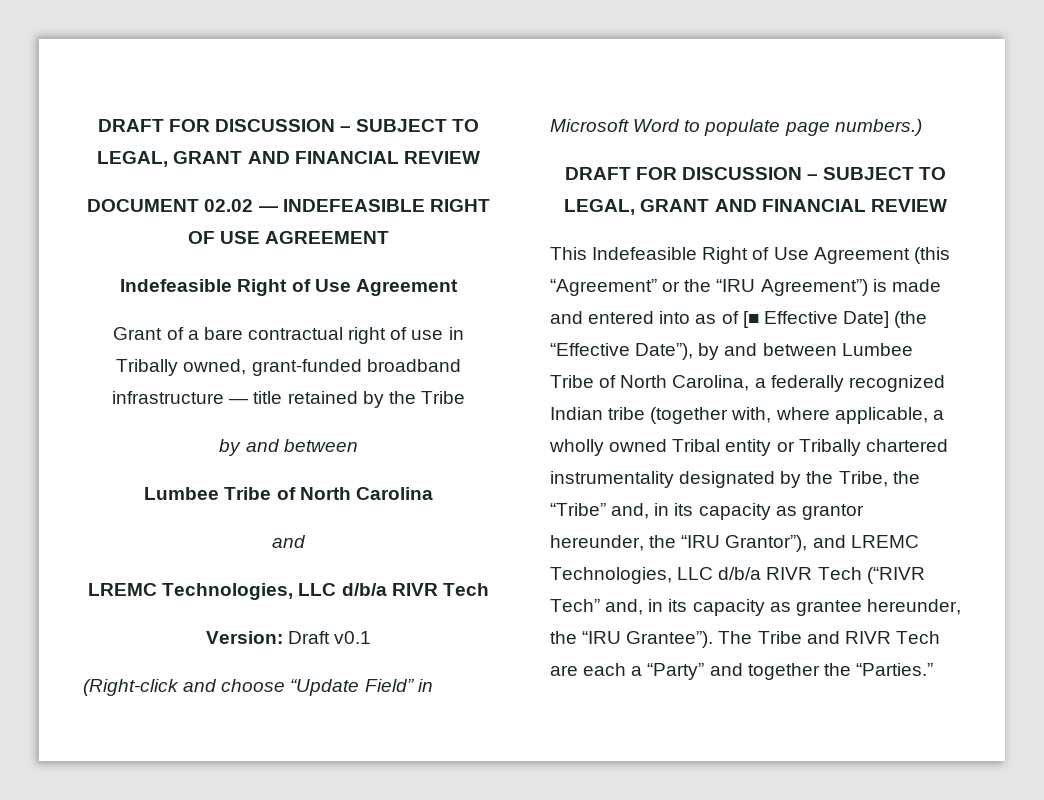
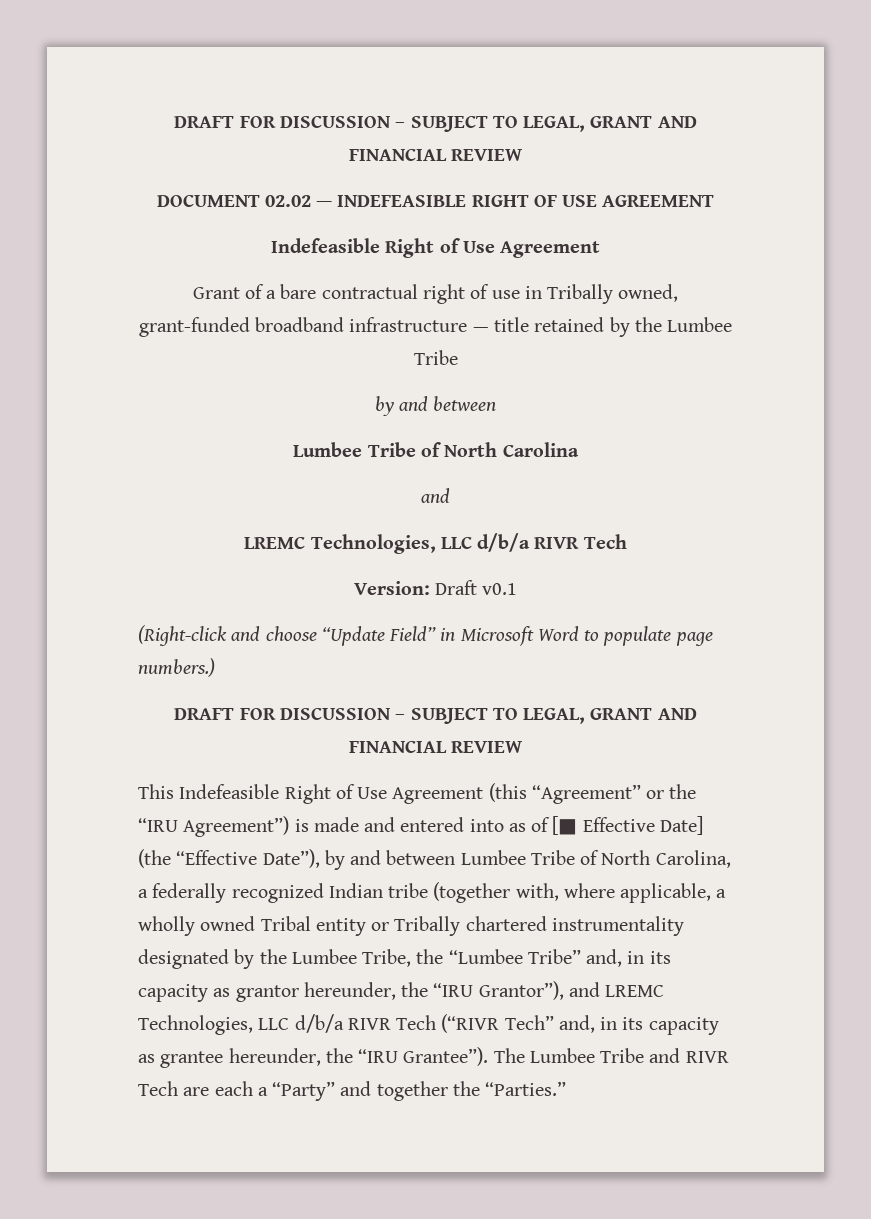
(416, 397) none -> [667,317,733,332] Lumbee
(834, 477) none -> [291,949,357,964] Lumbee
[550,503,606,516] “Tribe” -> [448,949,581,964] “Lumbee Tribe”
(753, 637) none -> [529,1048,595,1063] Lumbee

